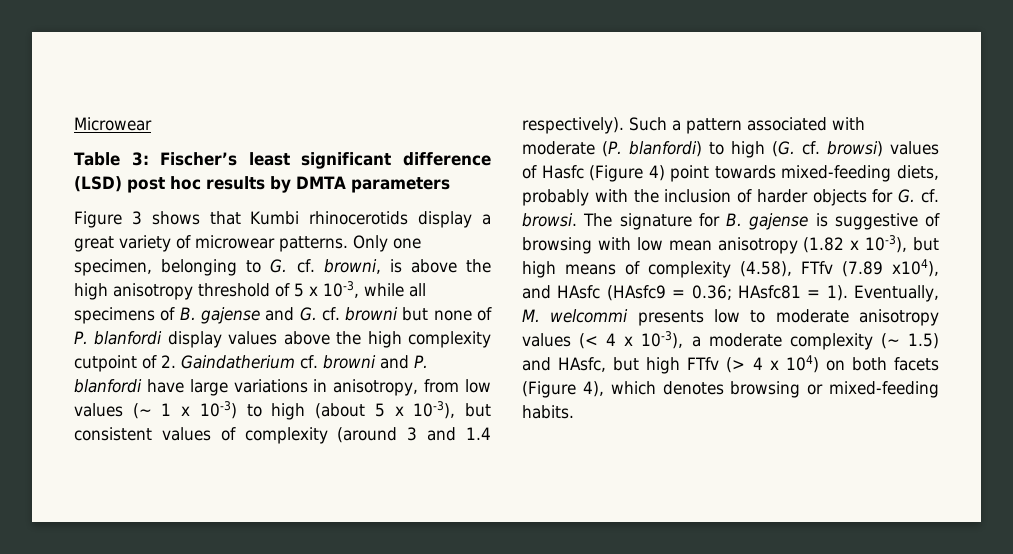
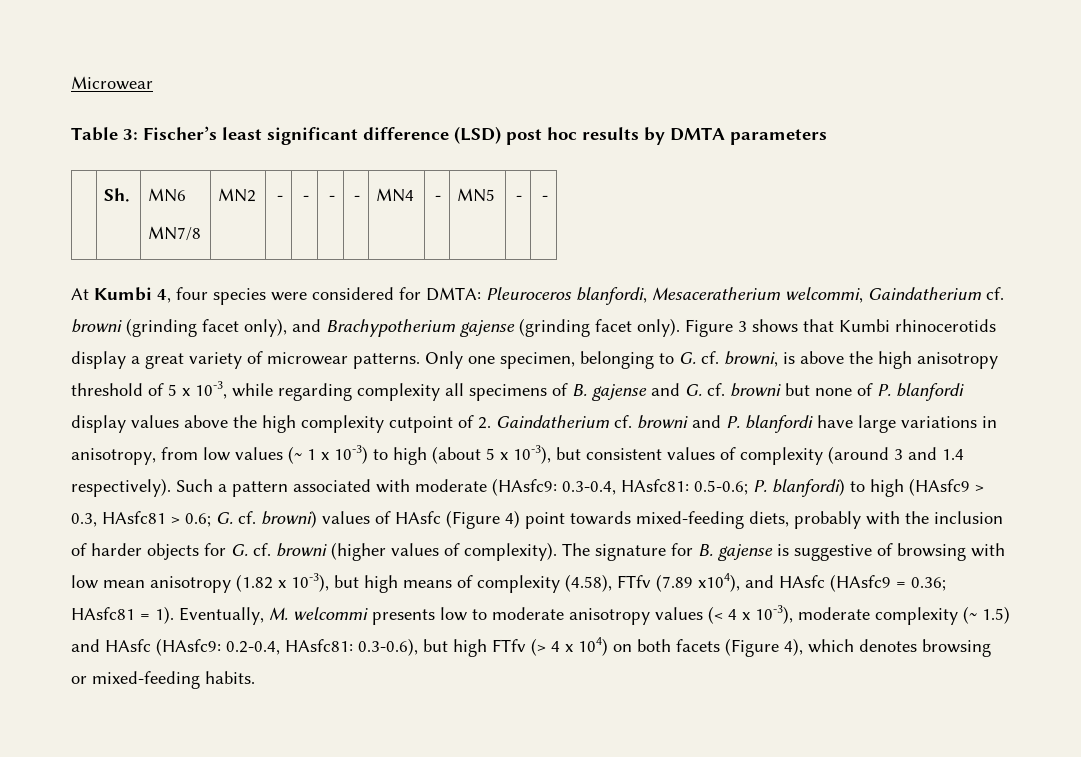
(450, 185) // -> [104,188,131,202] [148,188,187,202] [148,226,202,241] [218,188,257,202] [275,195,283,201] [301,195,309,201] [327,195,335,201] [353,195,360,201] [376,188,415,202] [434,195,441,201] [457,188,496,202] [515,195,522,201] [540,195,548,201] [71,287,1004,305] [71,318,680,337] // | Sh. | MN6 // MN7/8 | MN2 | - | - | - | - | MN4 | - | MN5 | - | - // At Kumbi 4, four species were considered for DMTA: Pleuroceros blanfordi, Mesaceratherium welcommi, Gaindatherium cf. browni (grinding facet only), and Brachypotherium gajense (grinding facet only).
(404, 290) none -> [278,383,440,401] regarding complexity
[602,141,939,158] [522,165,584,179] (P. blanfordi) to high (G. cf. browsi) values of Hasfc -> [492,478,984,497] [71,510,441,528] (HAsfc9: 0.3-0.4, HAsfc81: 0.5-0.6; P. blanfordi) to high (HAsfc9 > 0.3, HAsfc81 > 0.6; G. cf. browni) values of HAsfc
[522,213,577,227] browsi. -> [276,542,557,561] browni (higher values of complexity).
[691,336,701,347] a -> (793, 614) none
[558,357,607,372] HAsfc, -> [105,638,418,656] HAsfc (HAsfc9: 0.2-0.4, HAsfc81: 0.3-0.6),

